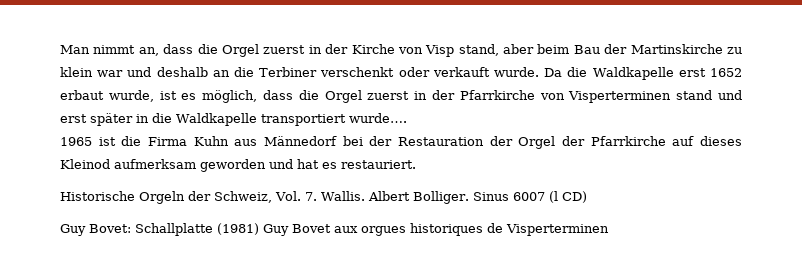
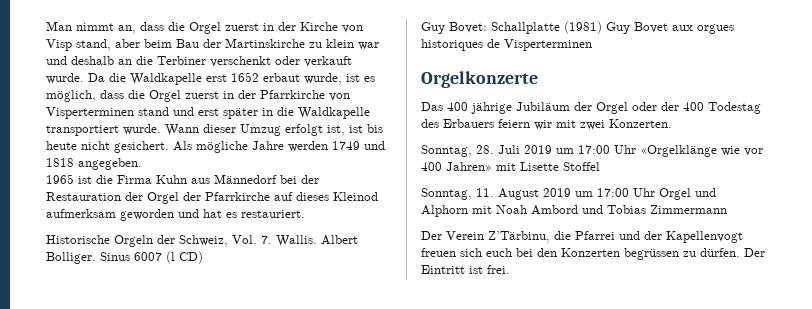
[348,113,407,123] wurde…. -> [123,124,383,136] [46,141,385,153] [46,158,142,170] wurde. Wann dieser Umzug erfolgt ist, ist bis heute nicht gesichert. Als mögliche Jahre werden 1749 und 1818 angegeben.
(609, 230) none -> [421,71,538,88] [421,102,761,114] [421,119,672,130] [421,145,763,157] [421,162,600,171] [421,188,716,200] [421,205,727,217] [421,231,743,243] [421,248,765,260] [421,265,510,274] // Orgelkonzerte // Das 400 jährige Jubiläum der Orgel oder der 400 Todestag des Erbauers feiern wir mit zwei Konzerten. // Sonntag, 28. Juli 2019 um 17:00 Uhr «Orgelklänge wie vor 400 Jahren» mit Lisette Stoffel // Sonntag, 11. August 2019 um 17:00 Uhr Orgel und Alphorn mit Noah Ambord und Tobias Zimmermann // Der Verein Z’Tärbinu, die Pfarrei und der Kapellenvogt freuen sich euch bei den Konzerten begrüssen zu dürfen. Der Eintritt ist frei.

